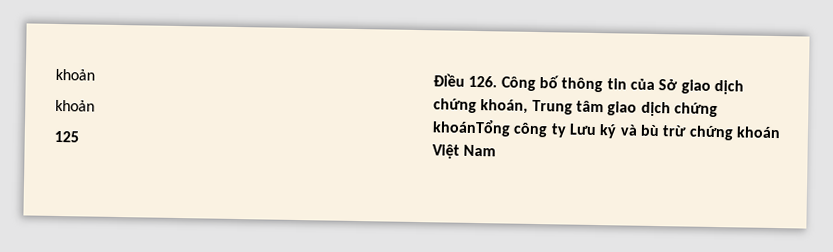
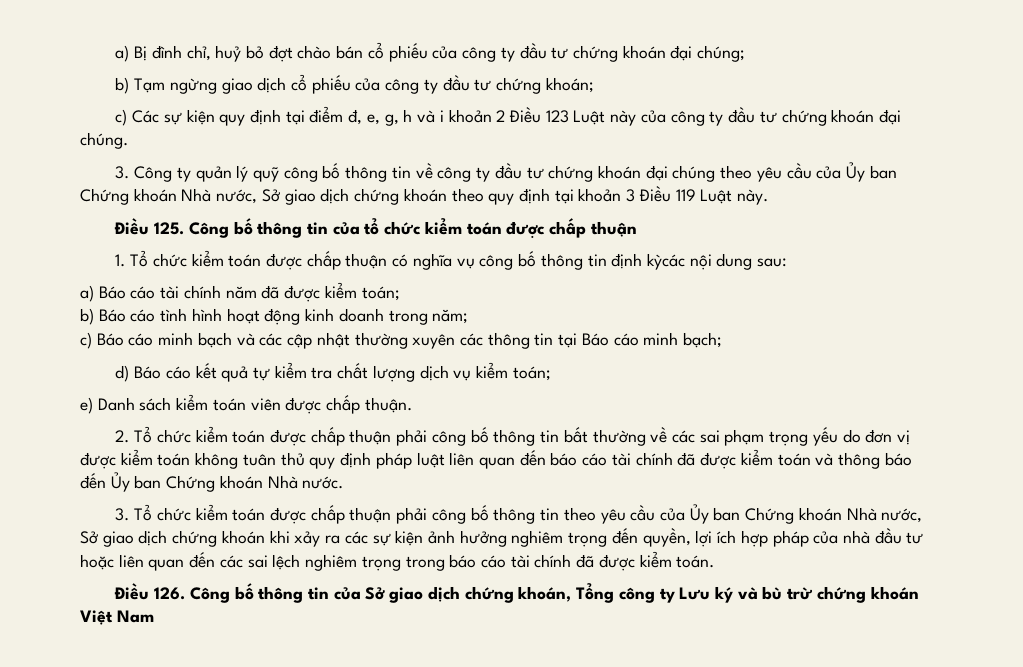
[55,68,95,81] [55,99,95,112] [54,130,79,143] khoản // khoản // 125 -> [115,42,746,62] [115,74,594,94] [115,106,901,126] [80,132,128,149] [115,162,897,182] [80,186,769,205] [114,218,637,238] [115,250,788,270] [80,282,400,302] [80,308,469,325] [80,332,723,349] [115,362,551,382] [80,394,412,414] [115,426,911,446] [80,449,912,469] [80,472,344,492] [115,504,923,524] [80,528,924,547] [80,551,715,571] a) Bị đình chỉ, huỷ bỏ đợt chào bán cổ phiếu của công ty đầu tư chứng khoán đại chúng; // b) Tạm ngừng giao dịch cổ phiếu của công ty đầu tư chứng khoán; // c) Các sự kiện quy định tại điểm đ, e, g, h và i khoản 2 Điều 123 Luật này của công ty đầu tư chứng khoán đại chúng. // 3. Công ty quản lý quỹ công bố thông tin về công ty đầu tư chứng khoán đại chúng theo yêu cầu của Ủy ban Chứng khoán Nhà nước, Sở giao dịch chứng khoán theo quy định tại khoản 3 Điều 119 Luật này. // Điều 125. Công bố thông tin của tổ chức kiểm toán được chấp thuận // 1. Tổ chức kiểm toán được chấp thuận có nghĩa vụ công bố thông tin định kỳcác nội dung sau: // a) Báo cáo tài chính năm đã được kiểm toán; // b) Báo cáo tình hình hoạt động kinh doanh trong năm; // c) Báo cáo minh bạch và các cập nhật thường xuyên các thông tin tại Báo cáo minh bạch; // d) Báo cáo kết quả tự kiểm tra chất lượng dịch vụ kiểm toán; // e) Danh sách kiểm toán viên được chấp thuận. // 2. Tổ chức kiểm toán được chấp thuận phải công bố thông tin bất thường về các sai phạm trọng yếu do đơn vị được kiểm toán không tuân thủ quy định pháp luật liên quan đến báo cáo tài chính đã được kiểm toán và thông báo đến Ủy ban Chứng khoán Nhà nước. // 3. Tổ chức kiểm toán được chấp thuận phải công bố thông tin theo yêu cầu của Ủy ban Chứng khoán Nhà nước, Sở giao dịch chứng khoán khi xảy ra các sự kiện ảnh hưởng nghiêm trọng đến quyền, lợi ích hợp pháp của nhà đầu tư hoặc liên quan đến các sai lệch nghiêm trọng trong báo cáo tài chính đã được kiểm toán.
[531,99,718,118] [432,119,511,137] Trung tâm giao dịch chứng khoánTổng -> [576,583,615,603] Tổng

